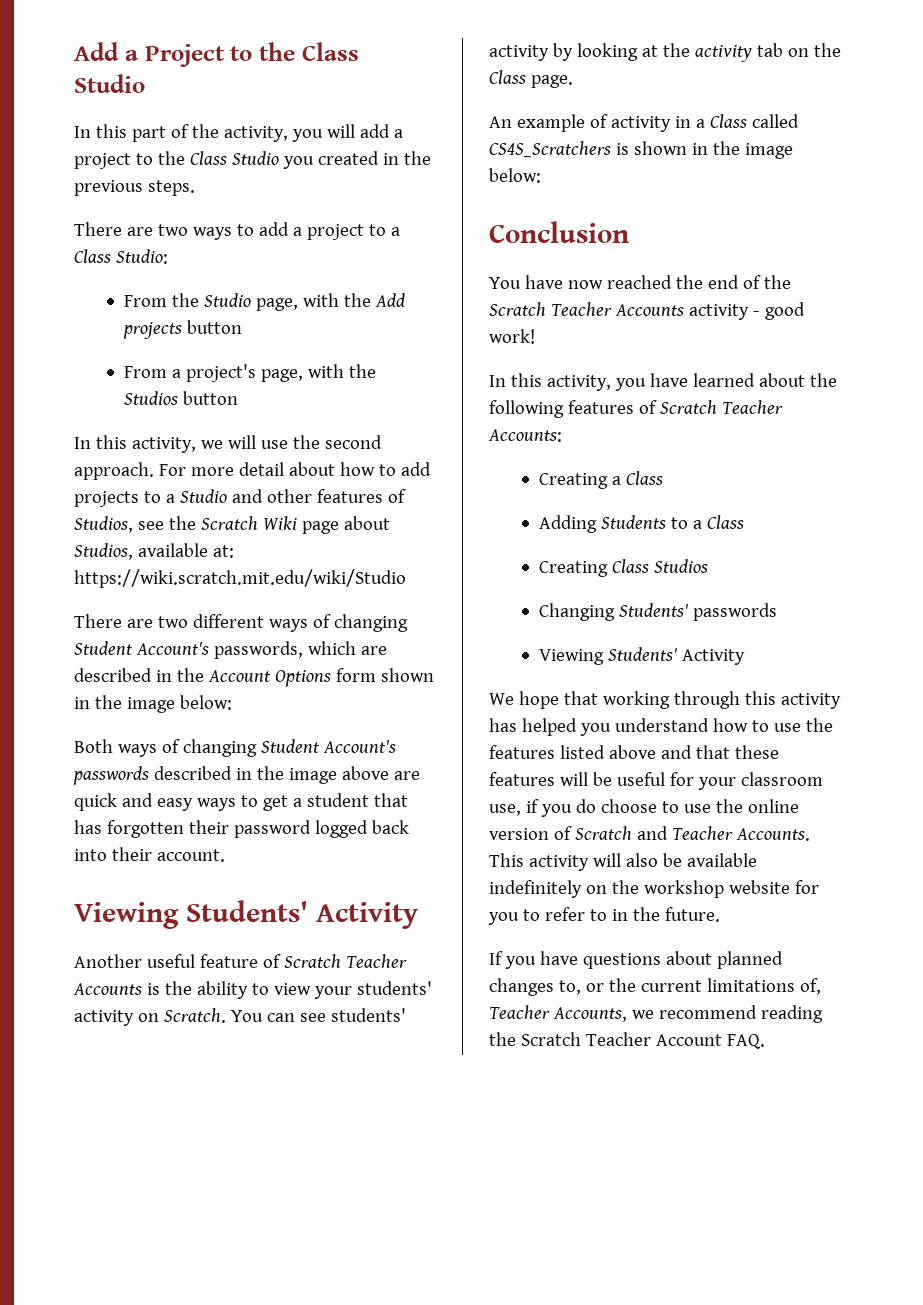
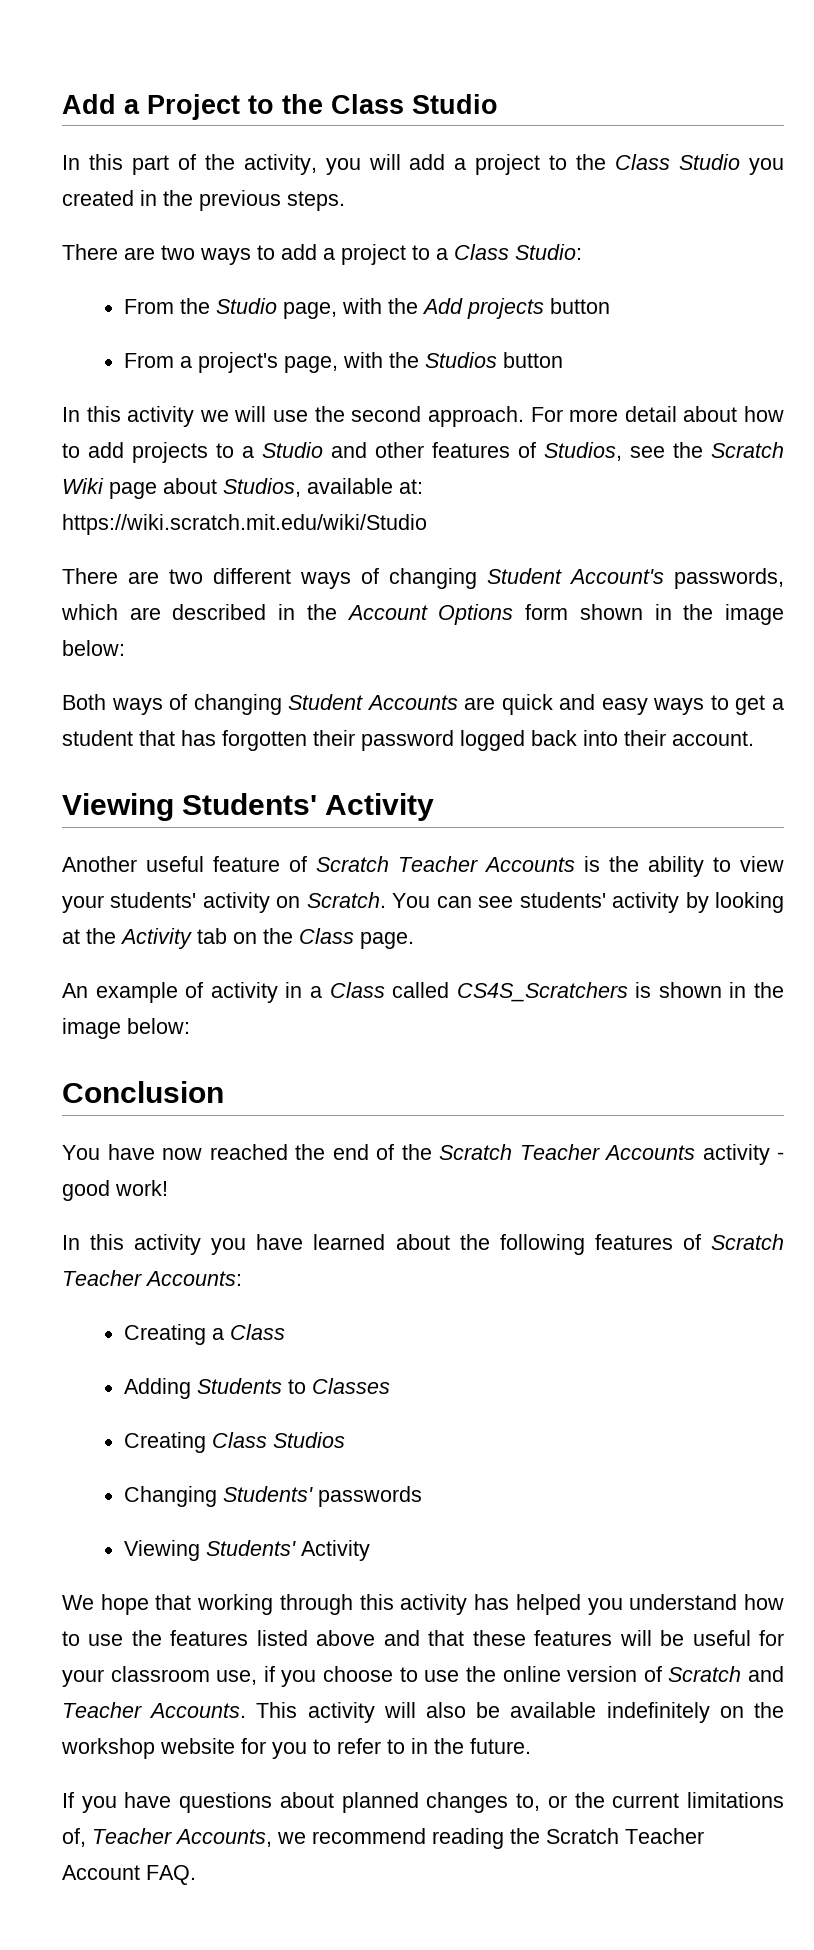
[131,437,196,453] activity, -> [127,406,195,427] activity
[322,740,396,753] [73,766,389,785] Account's passwords described in the image above -> [366,695,458,710] Accounts
[694,45,752,62] activity -> [120,928,192,949] Activity
[546,375,611,391] activity, -> [134,1234,202,1255] activity
[693,515,744,529] a Class -> [312,1378,391,1394] Classes
[575,799,596,813] do -> (317, 1678) none

